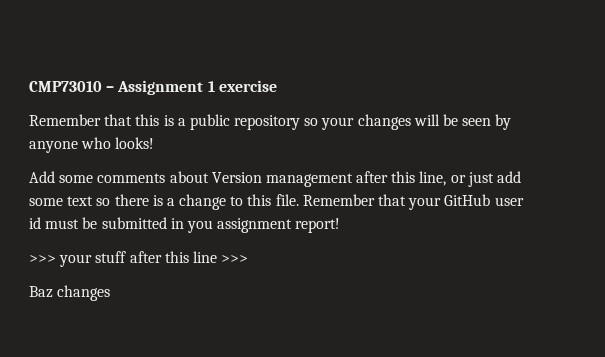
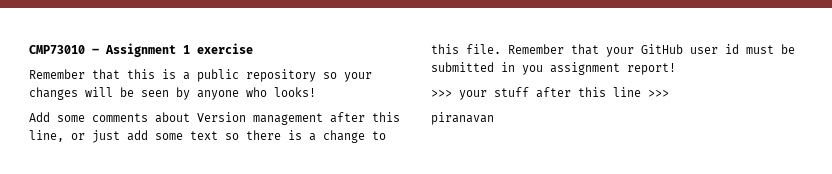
[29,285,111,301] Baz changes -> [431,112,494,125] piranavan

